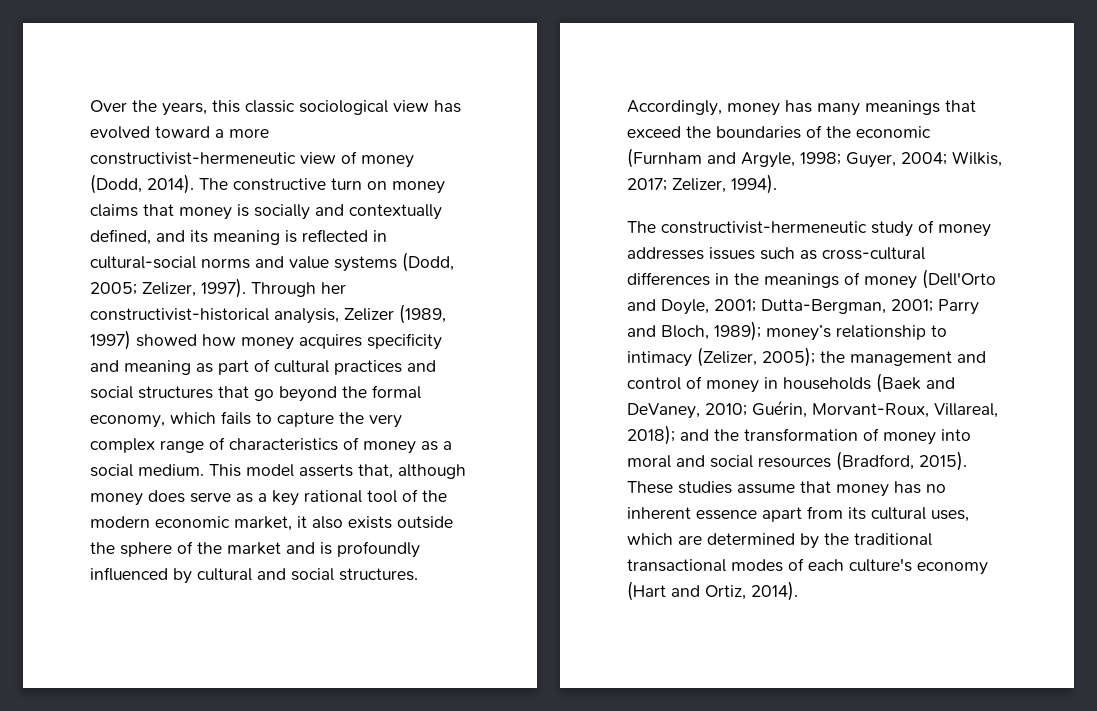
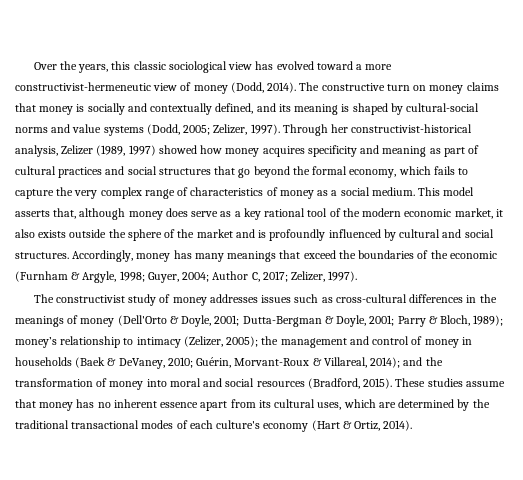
[302,229,387,243] reflected in -> [352,103,403,115] shaped by
[707,152,736,164] and -> [71,272,81,280] &
[952,151,1002,167] Wilkis, -> [212,271,260,282] Author C,
[731,174,777,194] [627,221,867,234] 1994). // The constructivist-hermeneutic -> [328,271,358,282] [33,294,126,303] 1997). // The constructivist
[627,299,886,315] and Doyle, 2001; Dutta-Bergman, -> [169,315,367,327] & Doyle, 2001; Dutta-Bergman & Doyle,
[627,325,656,337] and -> [428,316,438,324] &
[926,377,955,389] and -> [107,358,117,366] &
[812,403,998,418] [627,425,675,445] Morvant-Roux, Villareal, 2018); -> [234,357,401,368] Morvant-Roux & Villareal, 2014);
[671,585,700,597] and -> [342,421,352,429] &

